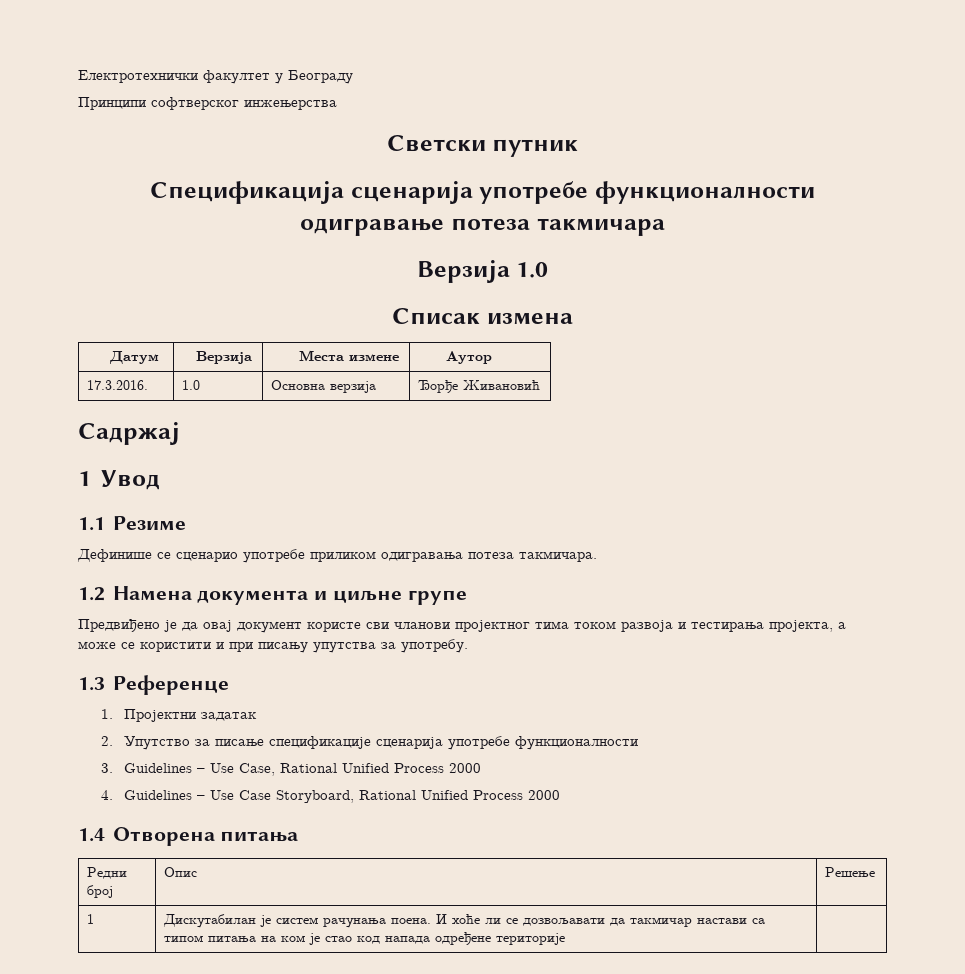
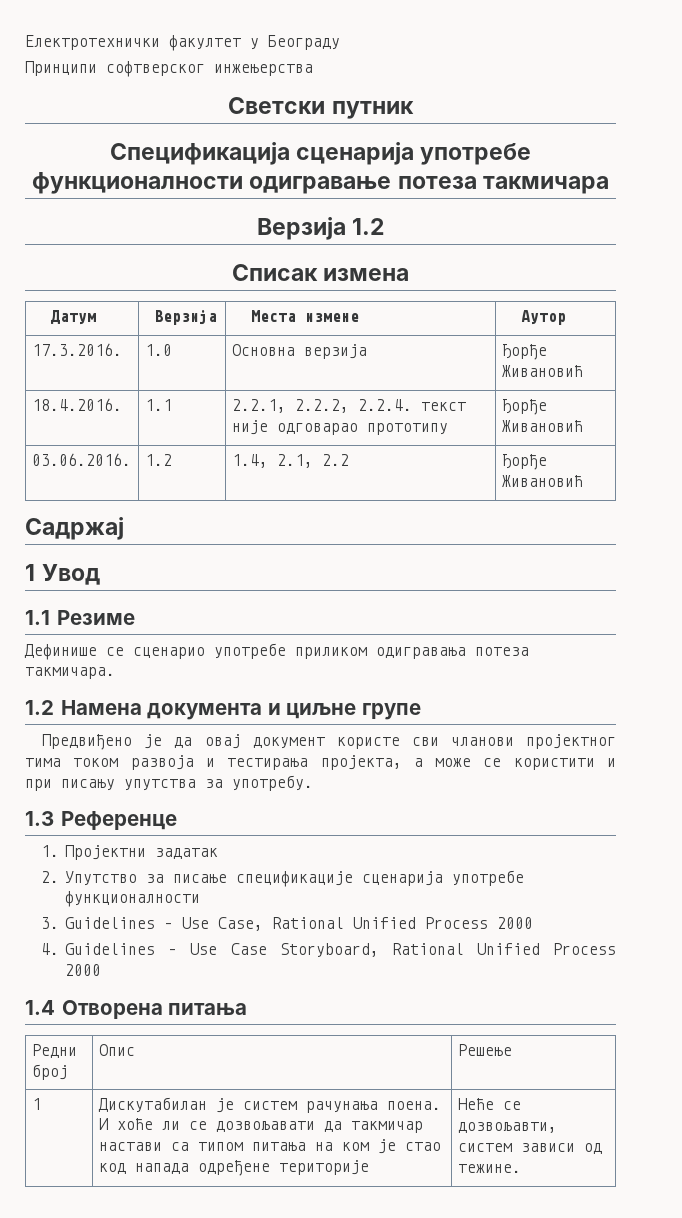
[516,262,549,278] 1.0 -> [352,218,385,235] 1.2
(541, 385) none -> [31,398,122,411] [144,399,172,411] [231,399,466,413] [231,420,448,435] [501,399,547,415] [501,420,583,432] [31,453,131,466] [144,454,172,466] [231,454,349,468] [501,454,547,470] [501,475,583,487] // 18.4.2016. | 1.1 | 2.2.1, 2.2.2, 2.2.4. текст није одговарао прототипу | Ђорђе Живановић // 03.06.2016. | 1.2 | 1.4, 2.1, 2.2 | Ђорђе Живановић
(566, 939) none -> [457,1098,521,1110] [457,1122,557,1133] [457,1143,602,1154] [457,1164,521,1173] Неће се дозвољавти, систем зависи од тежине.

